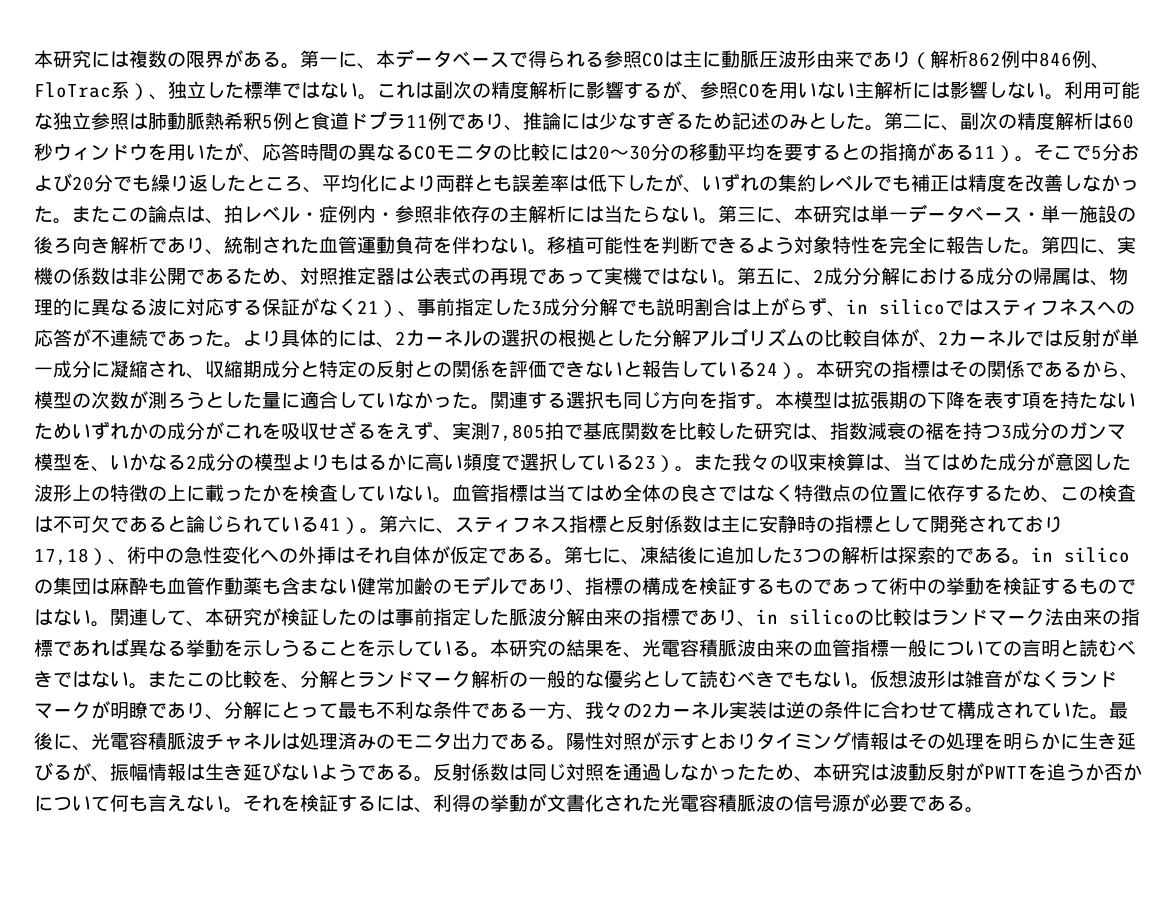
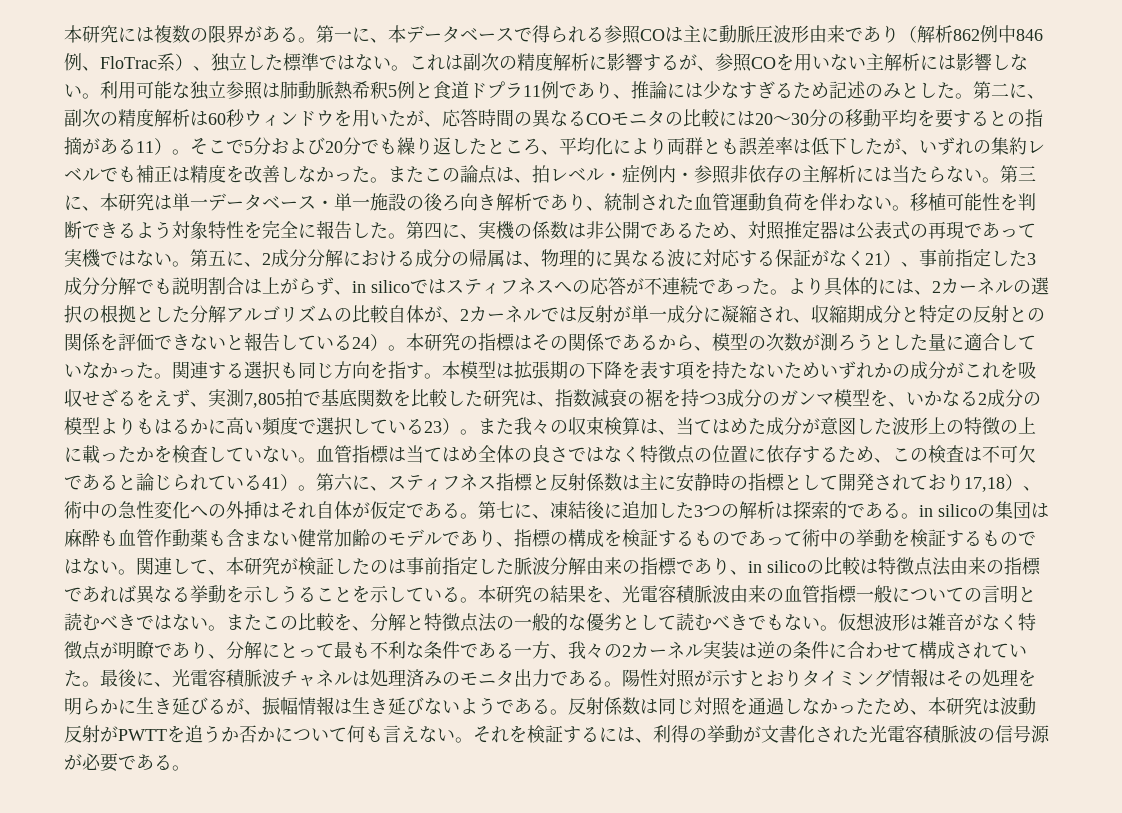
[931,608,1045,626] ランドマーク -> [878,557,933,576] 特徴点
[357,670,509,688] ランドマーク解析 -> [424,613,497,632] 特徴点法
[1060,671,1117,688] [34,701,91,719] ランドマーク -> [1018,613,1036,631] [64,641,101,660] 特徴点

